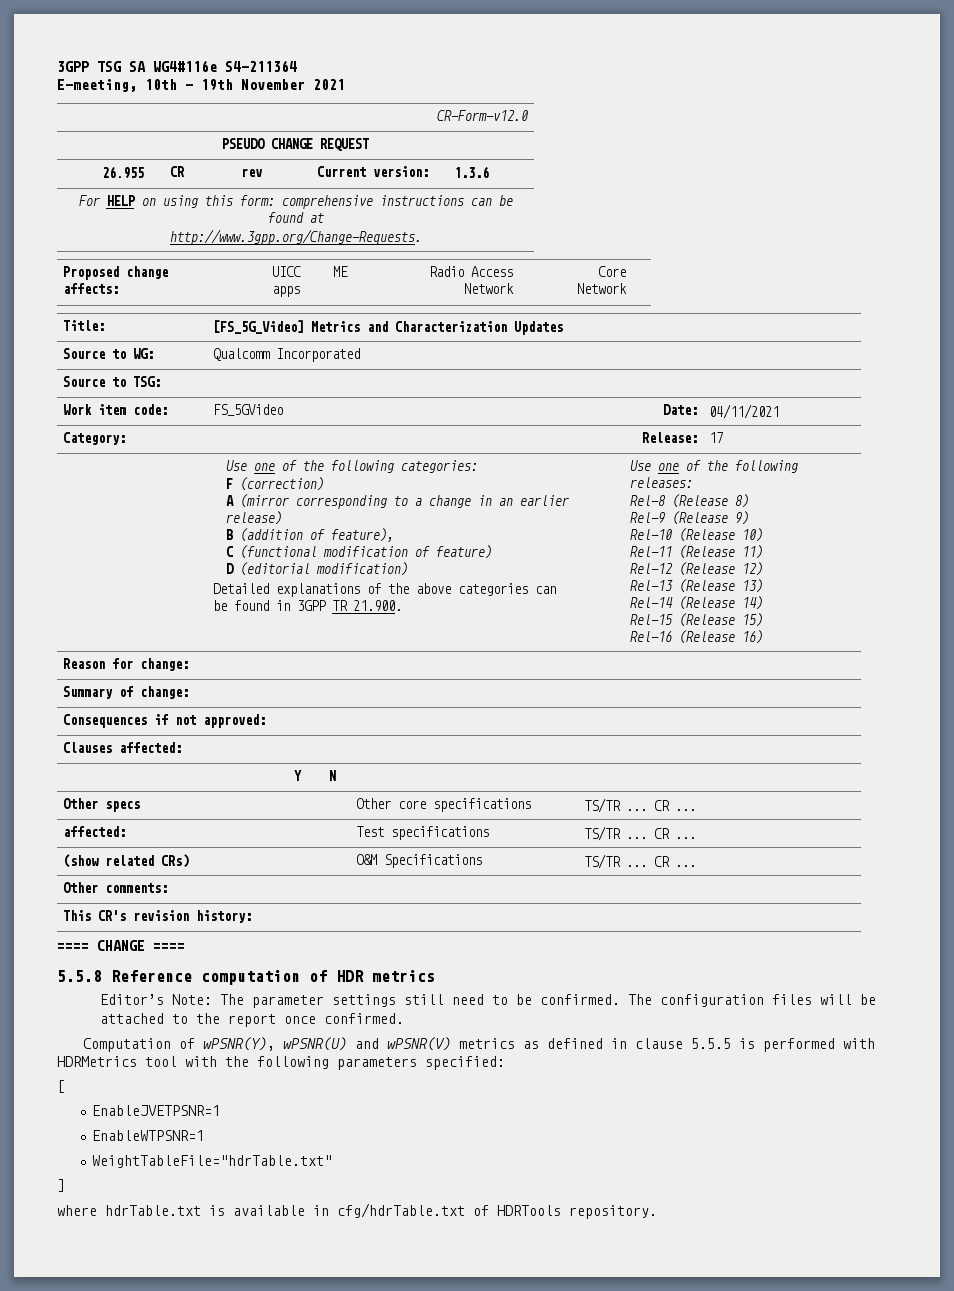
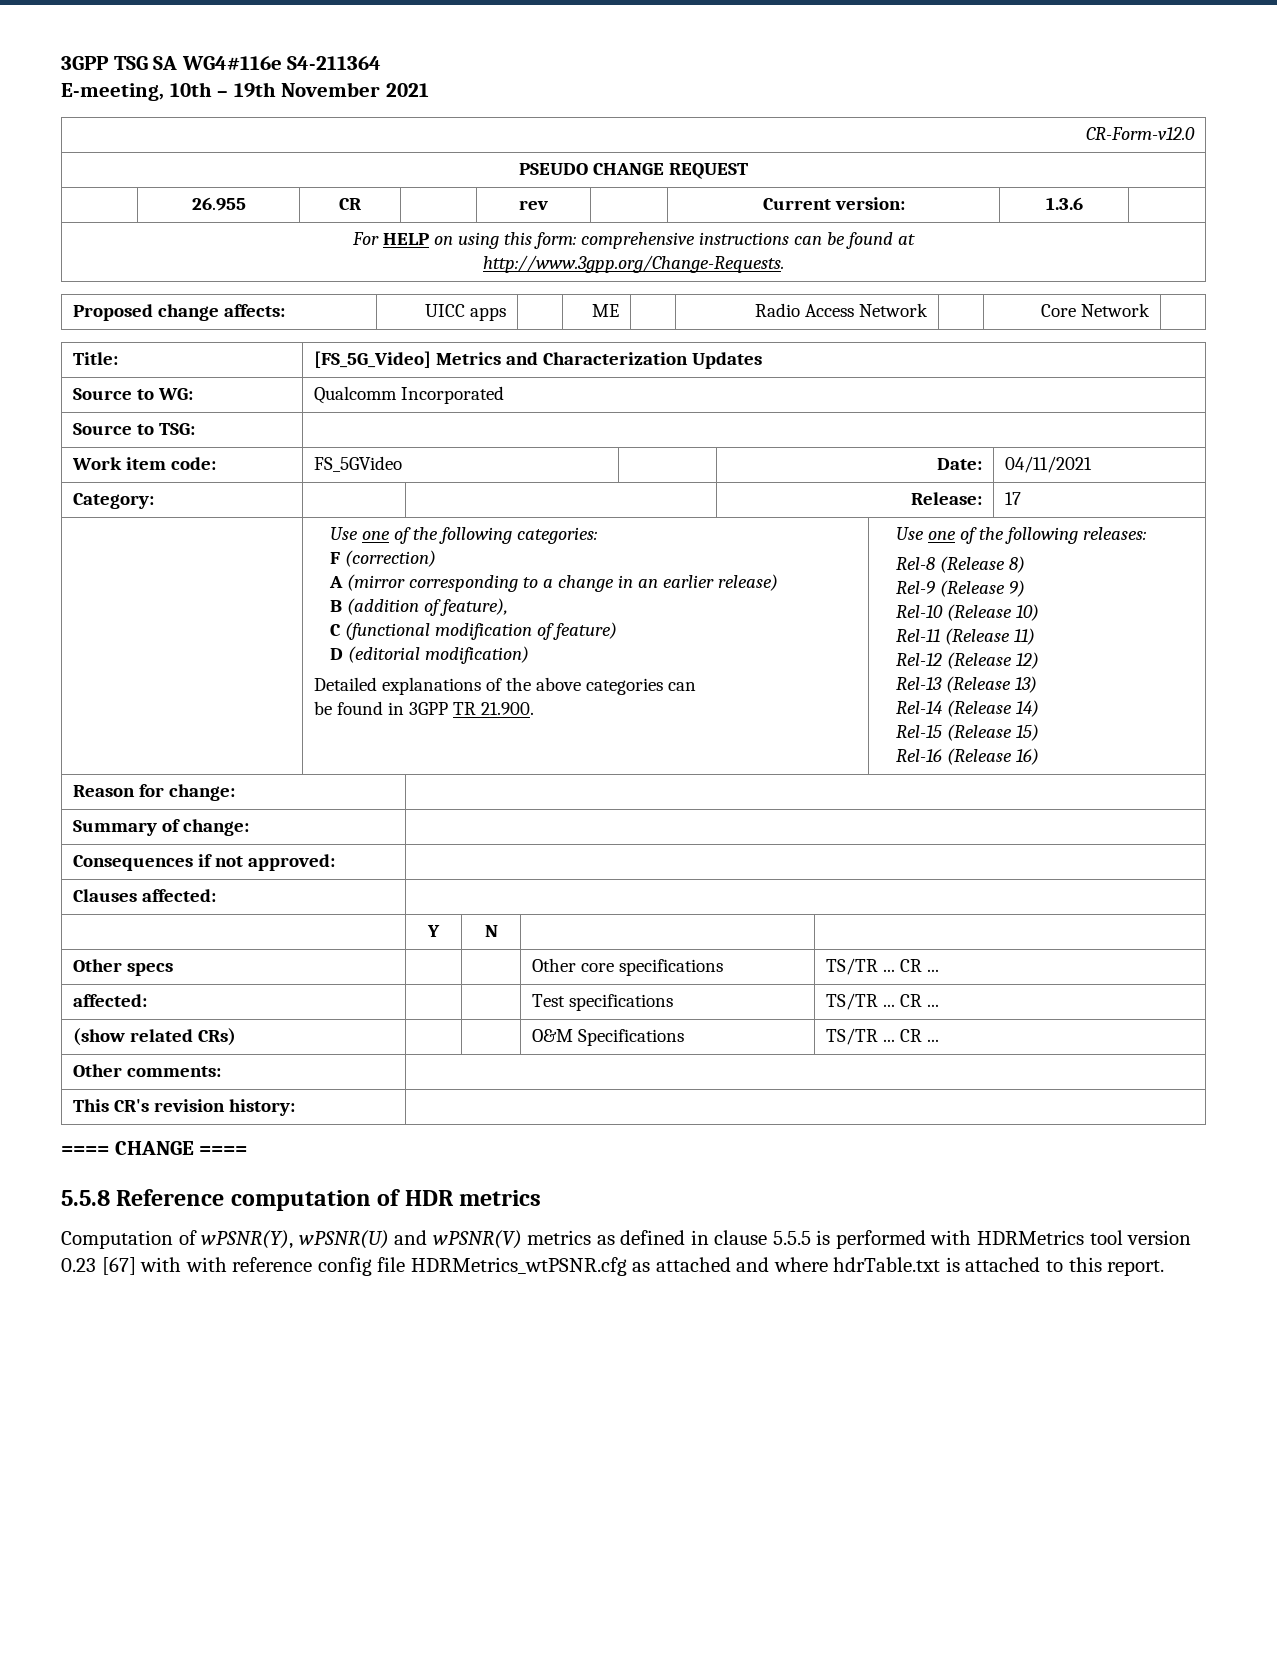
[100,994,877,1008] [100,1013,405,1027] // Editor’s Note: The parameter settings still need to be confirmed. The configuration files will be attached to the report once confirmed. -> (542, 1198) none
[185,1056,505,1070] [57,1080,65,1093] [91,1105,220,1116] [91,1130,204,1141] [91,1155,332,1168] [57,1179,65,1192] [57,1203,657,1219] with the following parameters specified: // [ // EnableJVETPSNR=1 // EnableWTPSNR=1 // WeightTableFile="hdrTable.txt" // ] // where hdrTable.txt is available in cfg/hdrTable.txt of HDRTools repository. -> [1127,1230,1192,1245] [61,1257,1165,1276] version 0.23 [67] with with reference config file HDRMetrics_wtPSNR.cfg as attached and where hdrTable.txt is attached to this report.

